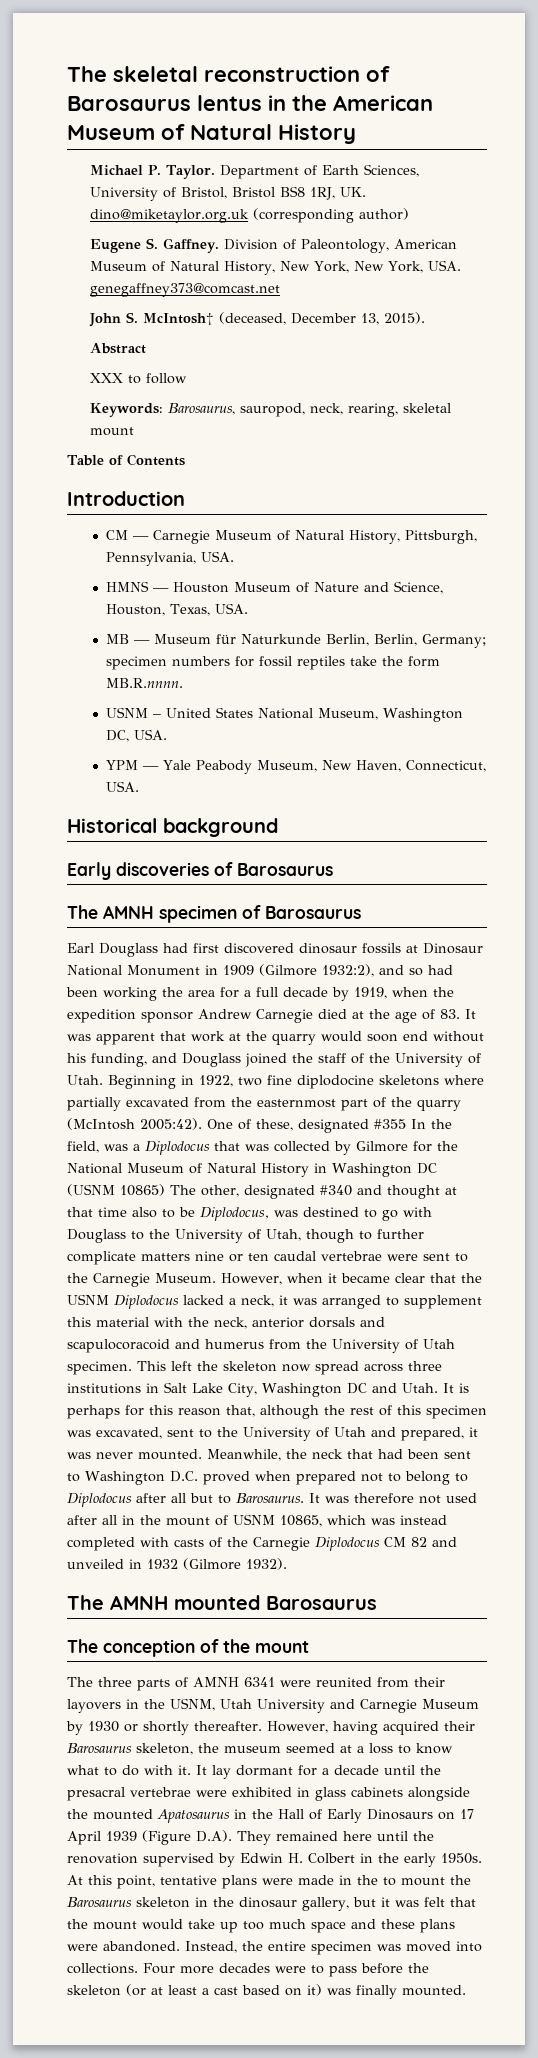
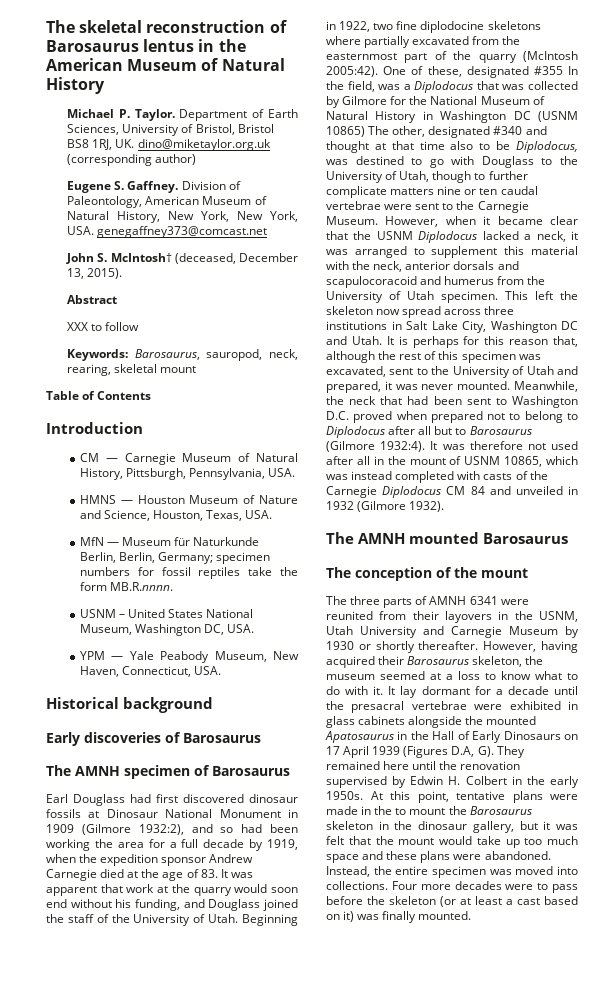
[106,634,130,644] MB -> [79,537,104,546] MfN
[236,1493,304,1503] Barosaurus. -> [469,426,532,435] [326,441,426,452] Barosaurus (Gilmore 1932:4).
[411,1537,427,1547] 82 -> [470,486,485,495] 84
[142,1830,232,1845] (Figure D.A). -> [403,746,494,758] (Figures D.A, G).

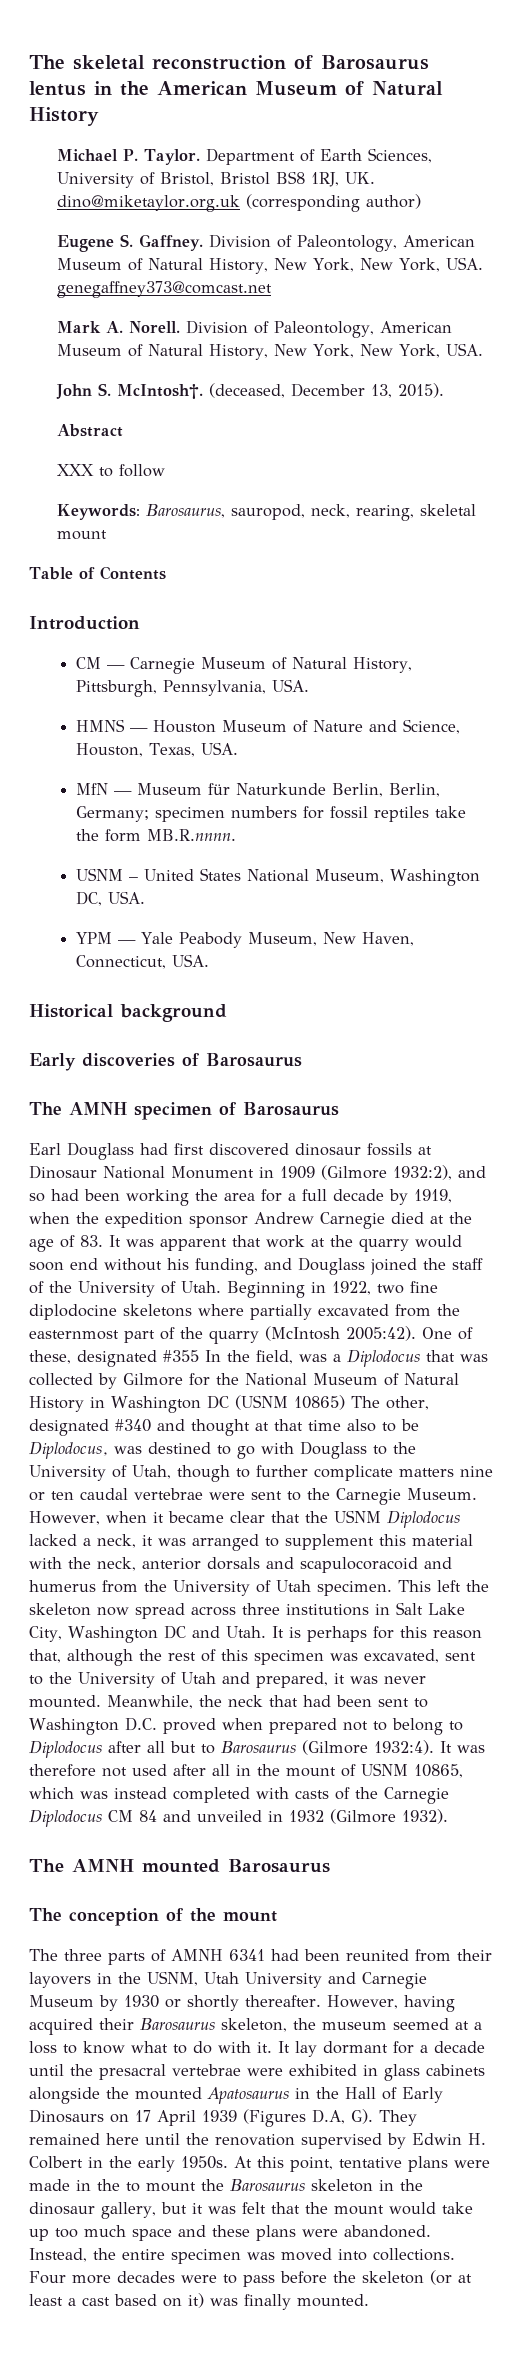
(268, 232) none -> [57,320,453,338] [57,343,484,360] // Mark A. Norell. Division of Paleontology, American Museum of Natural History, New York, New York, USA.
[110,253,172,262] McIntosh† -> [117,384,204,399] McIntosh†.
[500,599,529,605] were -> [271,1949,340,1961] had been

